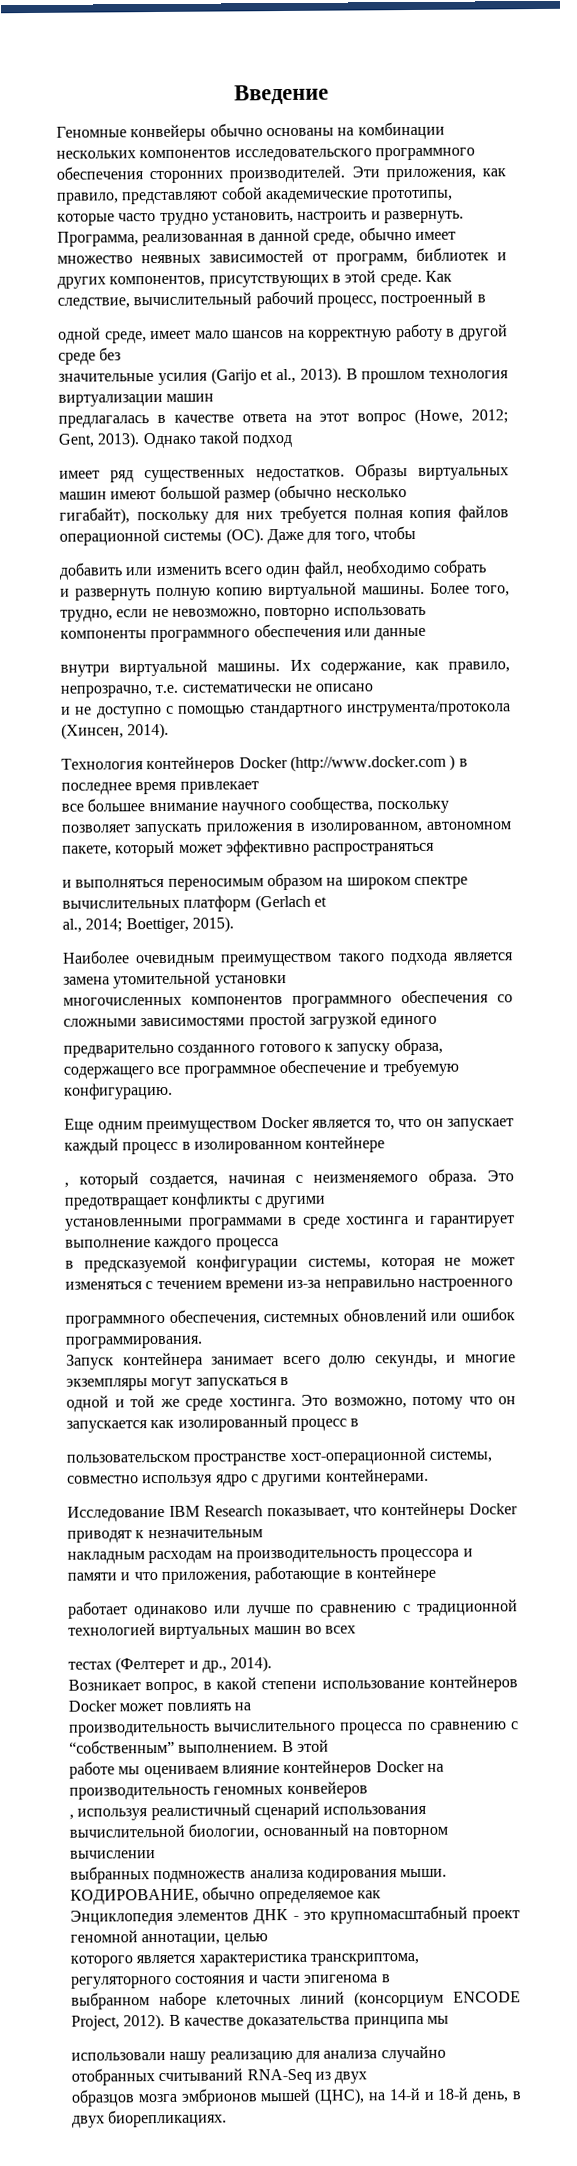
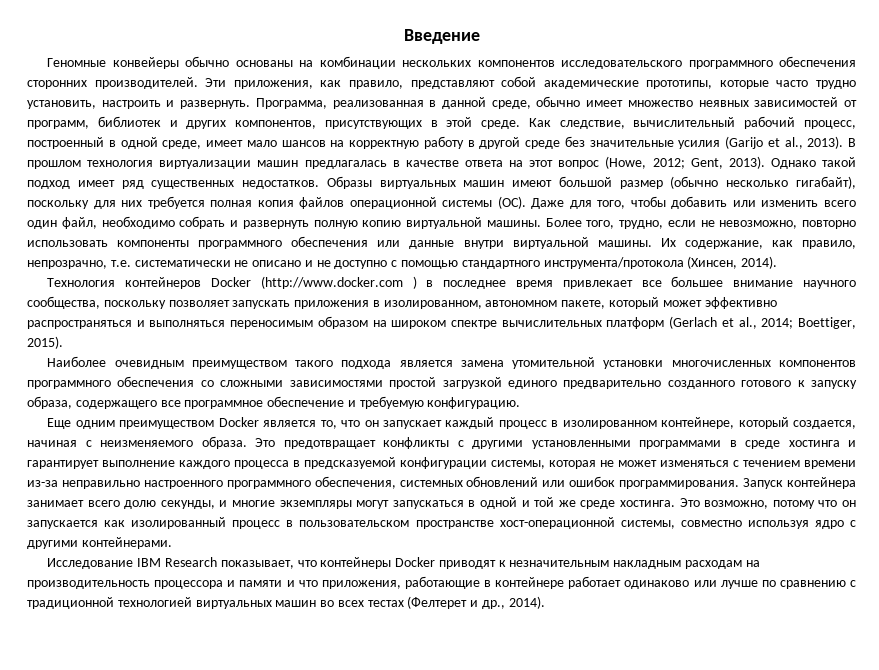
(486, 298) // -> (116, 143) none
(122, 354) // -> (585, 141) none
(215, 397) // -> (299, 163) none
(294, 441) // -> (70, 184) none
(407, 493) // -> (789, 183) none
(416, 532) // -> (666, 201) none
(488, 568) // -> (226, 222) none
(427, 634) // -> (455, 244) none
(374, 687) // -> (302, 263) none
(259, 787) // -> (633, 284) none
(436, 849) // -> (132, 324) none
(327, 901) // -> (734, 322) none
(287, 981) // -> (664, 364) none
(438, 1022) // -> (557, 384) none
[305,1136,386,1153] [64,1182,69,1188] контейнере // , -> [661,417,735,429] контейнере,
(325, 1202) // -> (523, 444) none
(279, 1244) // -> (289, 464) none
(513, 1284) // -> (223, 484) none
(203, 1342) // -> (740, 484) none
(289, 1381) // -> (476, 503) none
(360, 1422) // -> (294, 523) none
(263, 1534) // -> (610, 563) none
(436, 1574) // -> (565, 583) none
(357, 1629) // -> (364, 603) none
[68,1675,519,1695] [68,1700,251,1712] [69,1721,519,1737] [69,1739,329,1754] [69,1760,444,1779] [69,1781,368,1800] [69,1802,428,1821] [69,1823,449,1840] [70,1850,156,1859] [70,1866,448,1884] [70,1886,381,1905] [70,1905,521,1926] [70,1930,268,1947] [70,1953,419,1968] [71,1974,391,1989] [71,1990,521,2010] [71,2013,449,2031] [71,2045,446,2064] [71,2068,368,2086] [71,2087,522,2107] [72,2109,228,2128] // Возникает вопрос, в какой степени использование контейнеров Docker может повлиять на // производительность вычислительного процесса по сравнению с “собственным” выполнением. В этой // работе мы оцениваем влияние контейнеров Docker на производительность геномных конвейеров // , используя реалистичный сценарий использования вычислительной биологии, основанный на повторном вычислении // выбранных подмножеств анализа кодирования мыши. КОДИРОВАНИЕ, обычно определяемое как // Энциклопедия элементов ДНК - это крупномасштабный проект геномной аннотации, целью // которого является характеристика транскриптома, регуляторного состояния и части эпигенома в // выбранном наборе клеточных линий (консорциум ENCODE Project, 2012). В качестве доказательства принципа мы // использовали нашу реализацию для анализа случайно отобранных считываний RNA-Seq из двух // образцов мозга эмбрионов мышей (ЦНС), на 14-й и 18-й день, в двух биорепликациях. -> (545, 602) none

